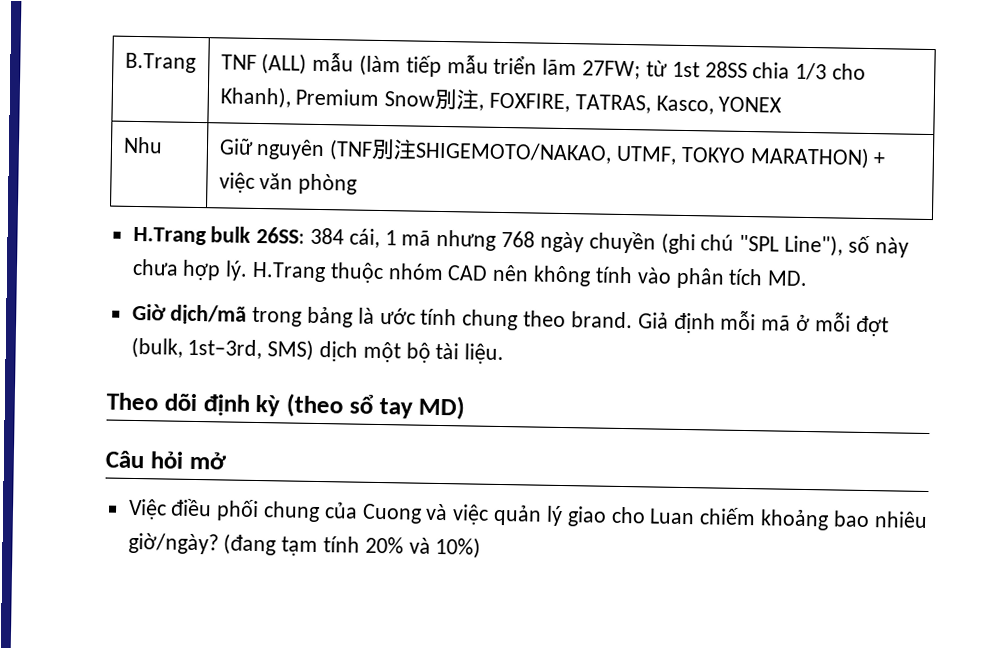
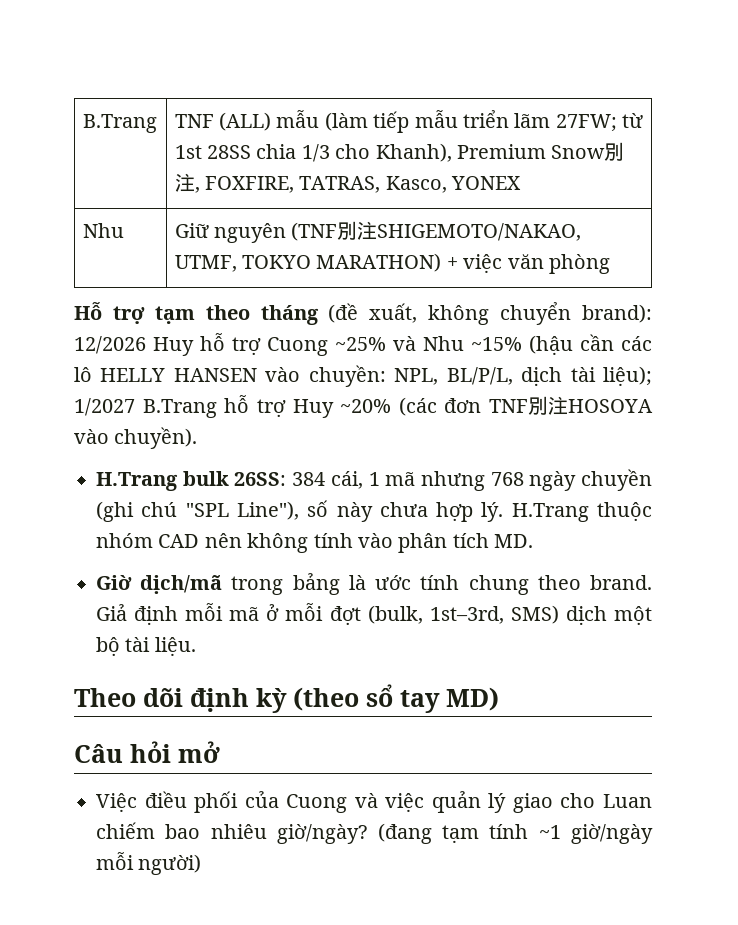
(358, 184) none -> [74,302,653,325] [74,333,652,356] [74,365,653,387] [74,395,653,418] [74,427,198,449] // Hỗ trợ tạm theo tháng (đề xuất, không chuyển brand): 12/2026 Huy hỗ trợ Cuong ~25% và Nhu ~15% (hậu cần các lô HELLY HANSEN vào chuyền: NPL, BL/P/L, dịch tài liệu); 1/2027 B.Trang hỗ trợ Huy ~20% (các đơn TNF別注HOSOYA vào chuyền).
[263,501,321,523] chung -> (239, 802) none
[759,509,829,531] khoảng -> (155, 830) none
[364,536,482,559] 20% và 10%) -> [538,824,653,844] [96,852,202,875] ~1 giờ/ngày mỗi người)

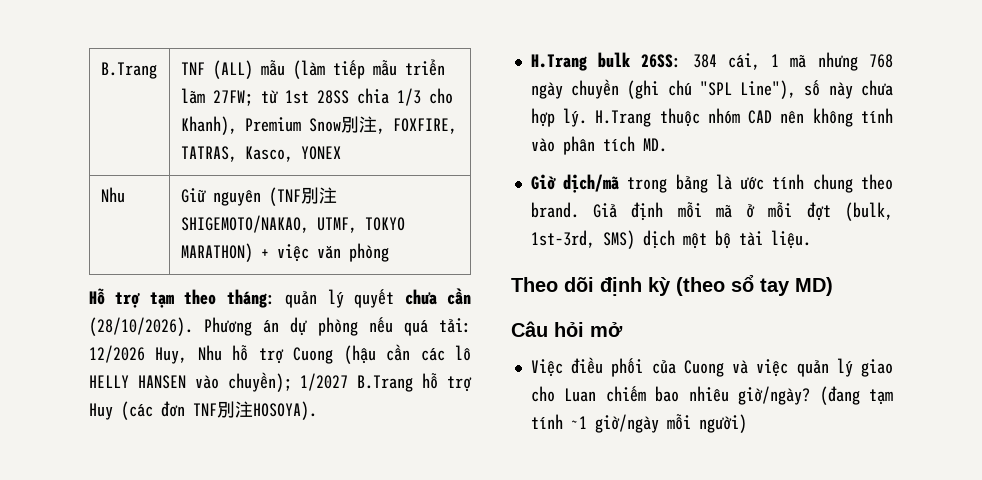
[260,302,653,325] [74,333,522,356] tháng (đề xuất, không chuyển brand): 12/2026 Huy hỗ trợ Cuong ~25% và Nhu ~15% -> [226,288,472,308] [89,317,472,336] [89,345,334,364] tháng: quản lý quyết chưa cần (28/10/2026). Phương án dự phòng nếu quá tải: 12/2026 Huy, Nhu hỗ trợ Cuong
[308,365,653,387] chuyền: NPL, BL/P/L, dịch tài liệu); -> [227,372,292,392] chuyền);
[340,399,392,413] ~20% -> (113, 411) none
[568,399,653,413] [74,427,198,449] HOSOYA vào chuyền). -> [253,401,317,420] HOSOYA).

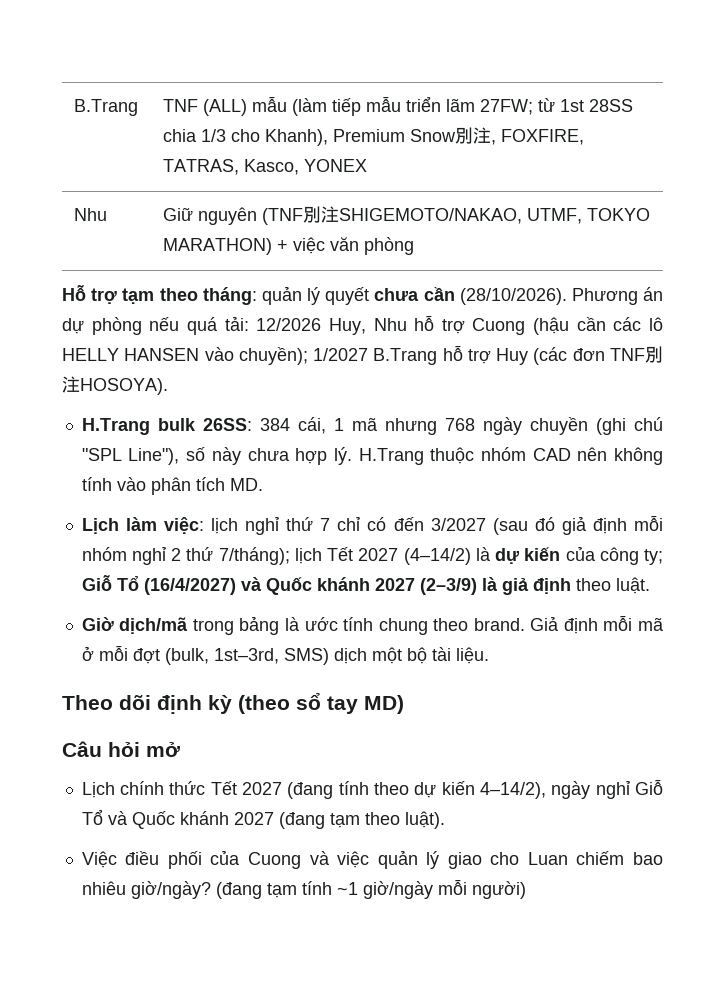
(667, 145) none -> [81,515,663,535] [81,546,664,565] [81,575,650,595] // Lịch làm việc: lịch nghỉ thứ 7 chỉ có đến 3/2027 (sau đó giả định mỗi nhóm nghỉ 2 thứ 7/tháng); lịch Tết 2027 (4–14/2) là dự kiến của công ty; Giỗ Tổ (16/4/2027) và Quốc khánh 2027 (2–3/9) là giả định theo luật.
(623, 329) none -> [81,779,663,799] [81,809,445,829] // Lịch chính thức Tết 2027 (đang tính theo dự kiến 4–14/2), ngày nghỉ Giỗ Tổ và Quốc khánh 2027 (đang tạm theo luật).

